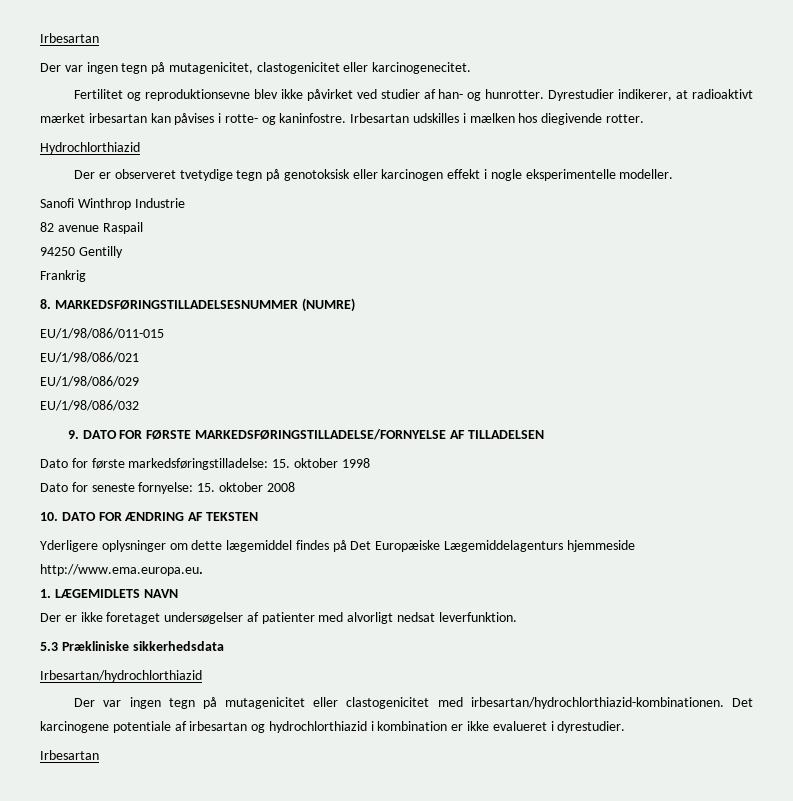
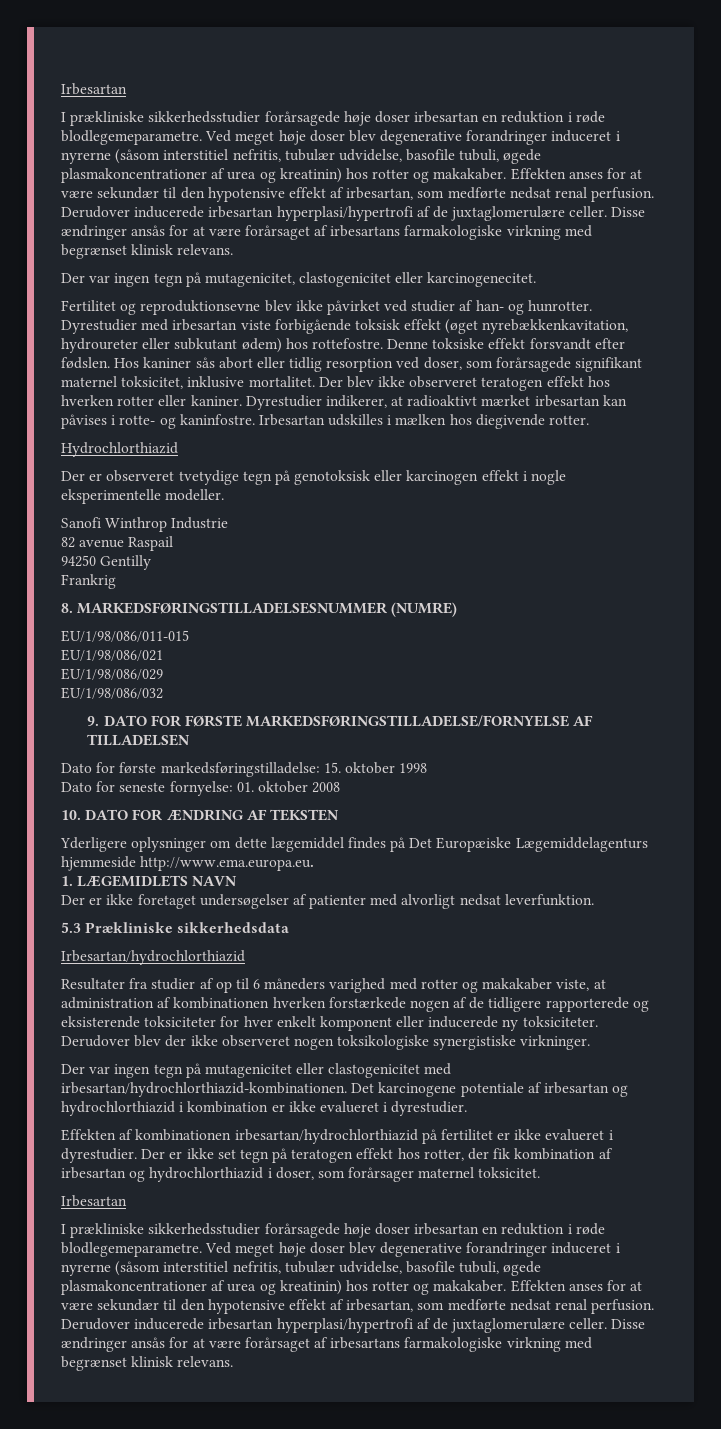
[40,33,99,43] Irbesartan -> [61,83,127,95] [61,111,605,126] [61,130,620,145] [61,149,542,164] [61,168,643,183] [61,187,655,202] [61,206,646,221] [61,225,592,240] [61,244,234,259] Irbesartan // I prækliniske sikkerhedsstudier forårsagede høje doser irbesartan en reduktion i røde blodlegemeparametre. Ved meget høje doser blev degenerative forandringer induceret i nyrerne (såsom interstitiel nefritis, tubulær udvidelse, basofile tubuli, øgede plasmakoncentrationer af urea og kreatinin) hos rotter og makakaber. Effekten anses for at være sekundær til den hypotensive effekt af irbesartan, som medførte nedsat renal perfusion. Derudover inducerede irbesartan hyperplasi/hypertrofi af de juxtaglomerulære celler. Disse ændringer ansås for at være forårsaget af irbesartans farmakologiske virkning med begrænset klinisk relevans.
(615, 95) none -> [141,319,629,334] [61,338,625,353] [61,357,643,372] [61,376,610,391] [61,395,322,410] med irbesartan viste forbigående toksisk effekt (øget nyrebækkenkavitation, hydroureter eller subkutant ødem) hos rottefostre. Denne toksiske effekt forsvandt efter fødslen. Hos kaniner sås abort eller tidlig resorption ved doser, som forårsagede signifikant maternel toksicitet, inklusive mortalitet. Der blev ikke observeret teratogen effekt hos hverken rotter eller kaniner. Dyrestudier
[197,483,216,492] 15. -> [236,782,254,792] 01.
(202, 676) none -> [61,978,606,993] [61,997,649,1012] [61,1016,598,1031] [61,1035,591,1050] // Resultater fra studier af op til 6 måneders varighed med rotter og makakaber viste, at administration af kombinationen hverken forstærkede nogen af de tidligere rapporterede og eksisterende toksiciteter for hver enkelt komponent eller inducerede ny toksiciteter. Derudover blev der ikke observeret nogen toksikologiske synergistiske virkninger.
[40,750,99,760] Irbesartan -> [61,1129,613,1144] [61,1148,613,1163] [61,1167,541,1182] [61,1195,127,1207] [61,1223,605,1238] [61,1242,620,1257] [61,1261,542,1276] [61,1280,643,1295] [61,1299,655,1314] [61,1318,646,1333] [61,1337,592,1352] [61,1356,234,1371] Effekten af kombinationen irbesartan/hydrochlorthiazid på fertilitet er ikke evalueret i dyrestudier. Der er ikke set tegn på teratogen effekt hos rotter, der fik kombination af irbesartan og hydrochlorthiazid i doser, som forårsager maternel toksicitet. // Irbesartan // I prækliniske sikkerhedsstudier forårsagede høje doser irbesartan en reduktion i røde blodlegemeparametre. Ved meget høje doser blev degenerative forandringer induceret i nyrerne (såsom interstitiel nefritis, tubulær udvidelse, basofile tubuli, øgede plasmakoncentrationer af urea og kreatinin) hos rotter og makakaber. Effekten anses for at være sekundær til den hypotensive effekt af irbesartan, som medførte nedsat renal perfusion. Derudover inducerede irbesartan hyperplasi/hypertrofi af de juxtaglomerulære celler. Disse ændringer ansås for at være forårsaget af irbesartans farmakologiske virkning med begrænset klinisk relevans.

